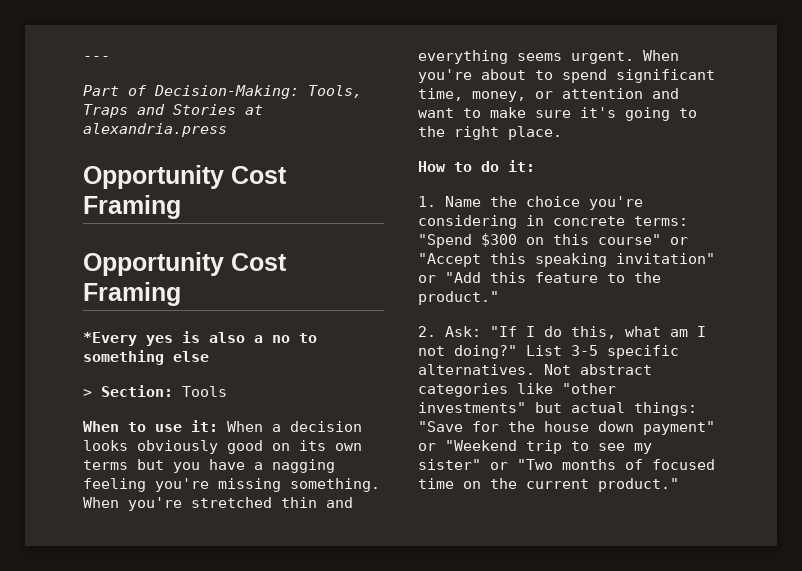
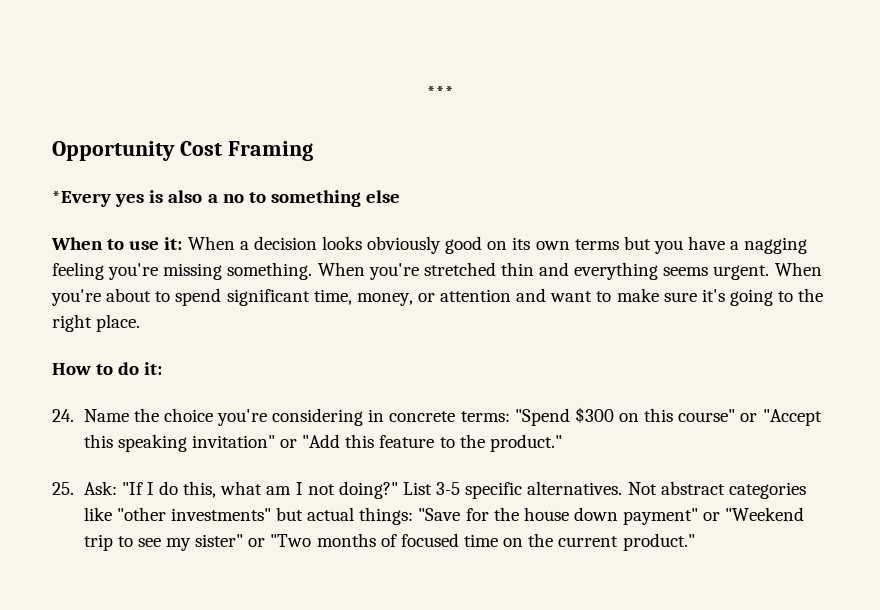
[83,56,110,61] [83,85,362,99] [83,104,263,118] [83,123,227,137] [83,165,287,189] [83,195,181,219] --- // Part of Decision-Making: Tools, Traps and Stories at alexandria.press // Opportunity Cost Framing -> [426,86,454,98] ***
[83,385,227,397] // > Section: Tools -> (401, 196) none
[418,196,436,207] 1. -> [52,409,74,422] 24.
[418,326,436,337] 2. -> [52,482,74,495] 25.

